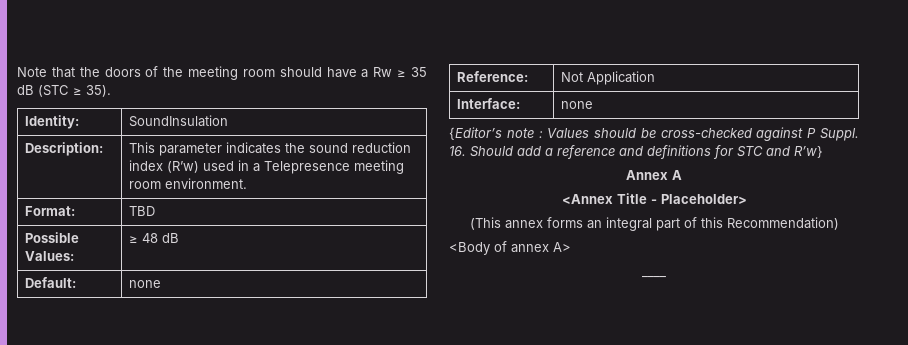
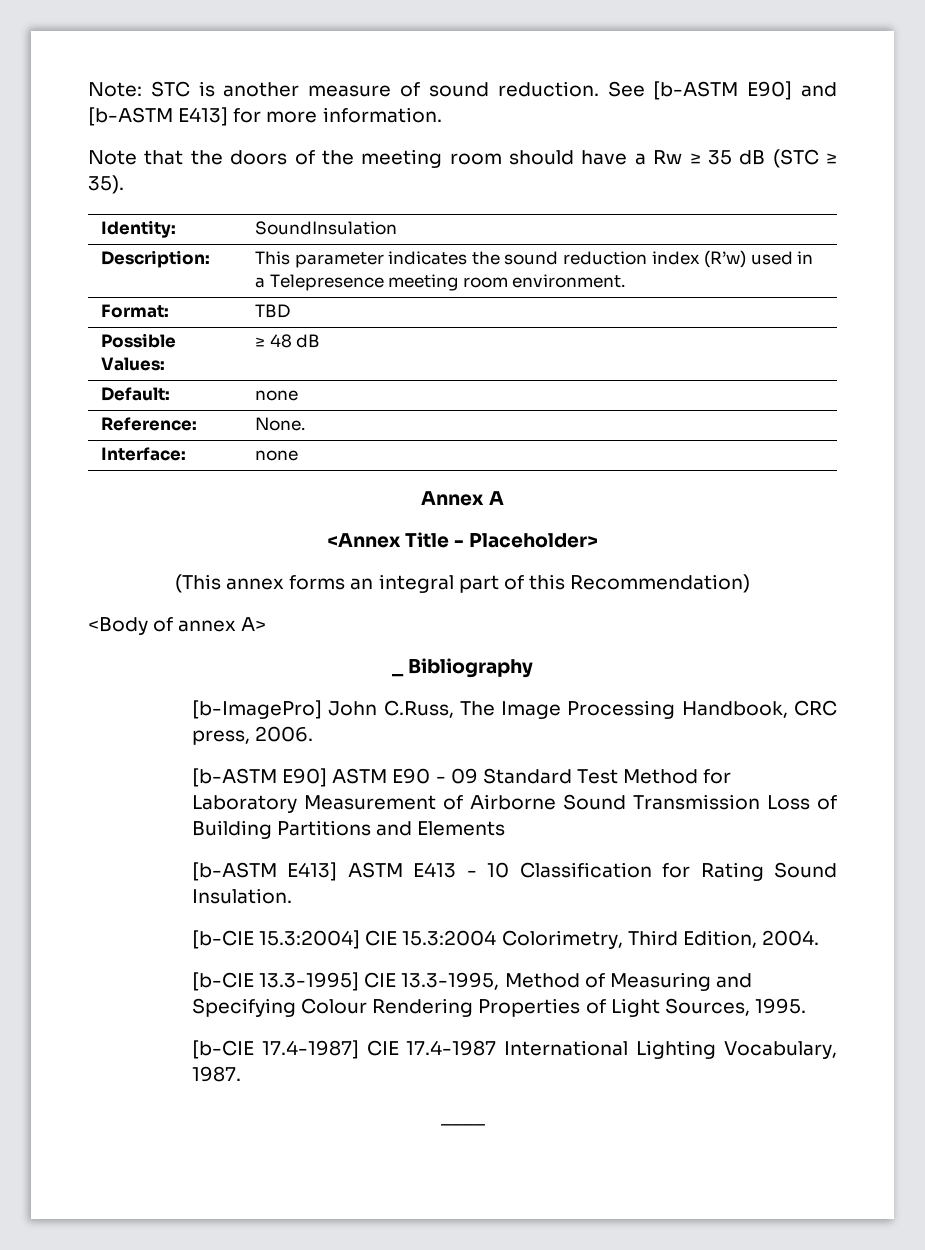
(17, 72) none -> [88,81,838,100] [88,107,442,126] Note: STC is another measure of sound reduction. See [b-ASTM E90] and [b-ASTM E413] for more information. //
[561,71,656,85] Not Application -> [254,417,305,431] None.
[449,127,859,141] [449,145,823,159] // {Editor’s note : Values should be cross-checked against P Suppl. 16. Should add a reference and definitions for STC and R’w} -> (298, 455) none
(571, 247) none -> [391,658,534,678] [191,700,837,719] [191,726,314,745] [191,768,732,787] [191,794,838,813] [191,820,506,839] [191,862,837,881] [191,888,292,904] [191,930,819,949] [191,972,752,991] [191,998,806,1017] [191,1040,838,1059] [191,1066,241,1082] // _ Bibliography // [b-ImagePro] John C.Russ, The Image Processing Handbook, CRC press, 2006. // [b-ASTM E90] ASTM E90 - 09 Standard Test Method for Laboratory Measurement of Airborne Sound Transmission Loss of Building Partitions and Elements // [b-ASTM E413] ASTM E413 - 10 Classification for Rating Sound Insulation. // [b-CIE 15.3:2004] CIE 15.3:2004 Colorimetry, Third Edition, 2004. // [b-CIE 13.3-1995] CIE 13.3-1995, Method of Measuring and Specifying Colour Rendering Properties of Light Sources, 1995. // [b-CIE 17.4-1987] CIE 17.4-1987 International Lighting Vocabulary, 1987.

